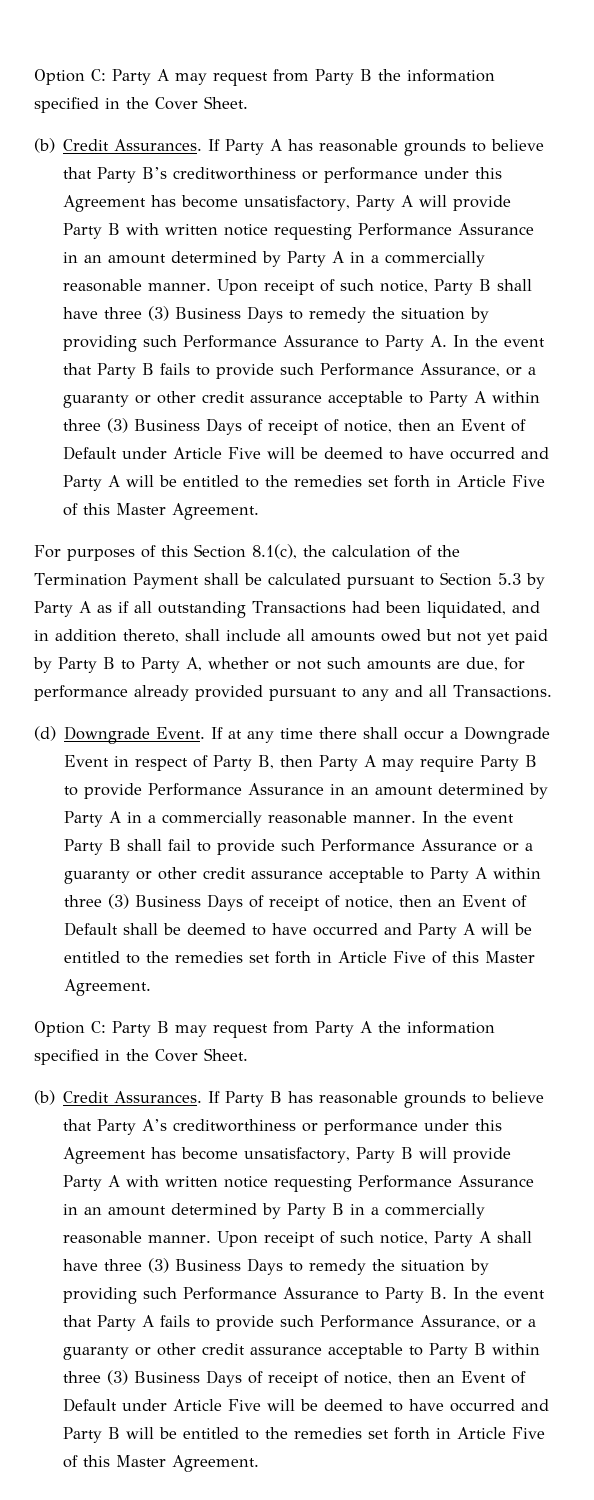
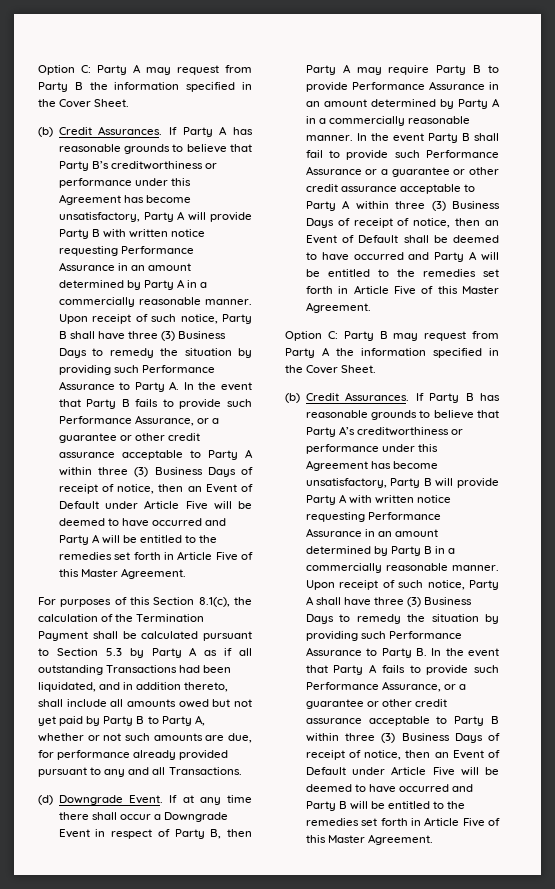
[63,394,130,408] guaranty -> [58,433,117,443] guarantee
[64,870,131,884] guaranty -> [391,167,450,177] guarantee
[63,1346,130,1360] guaranty -> [305,699,364,709] guarantee

